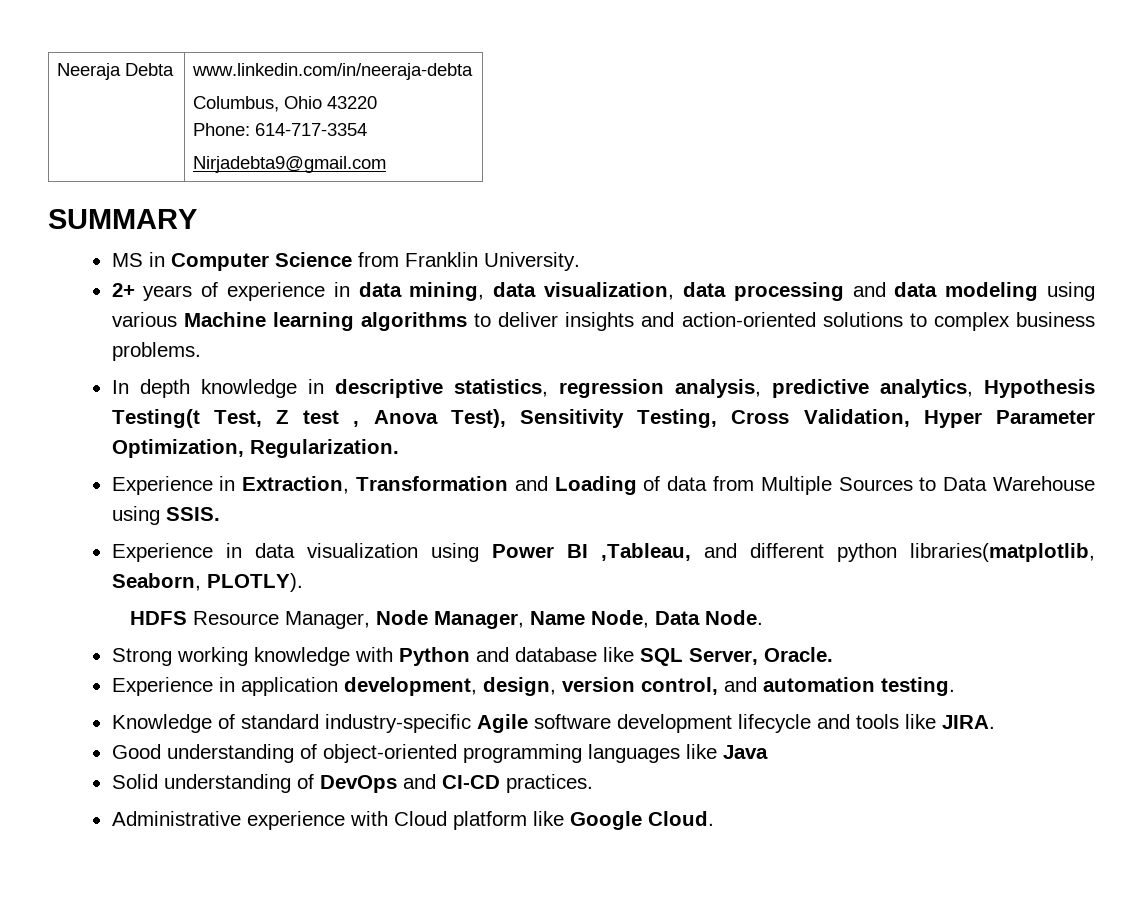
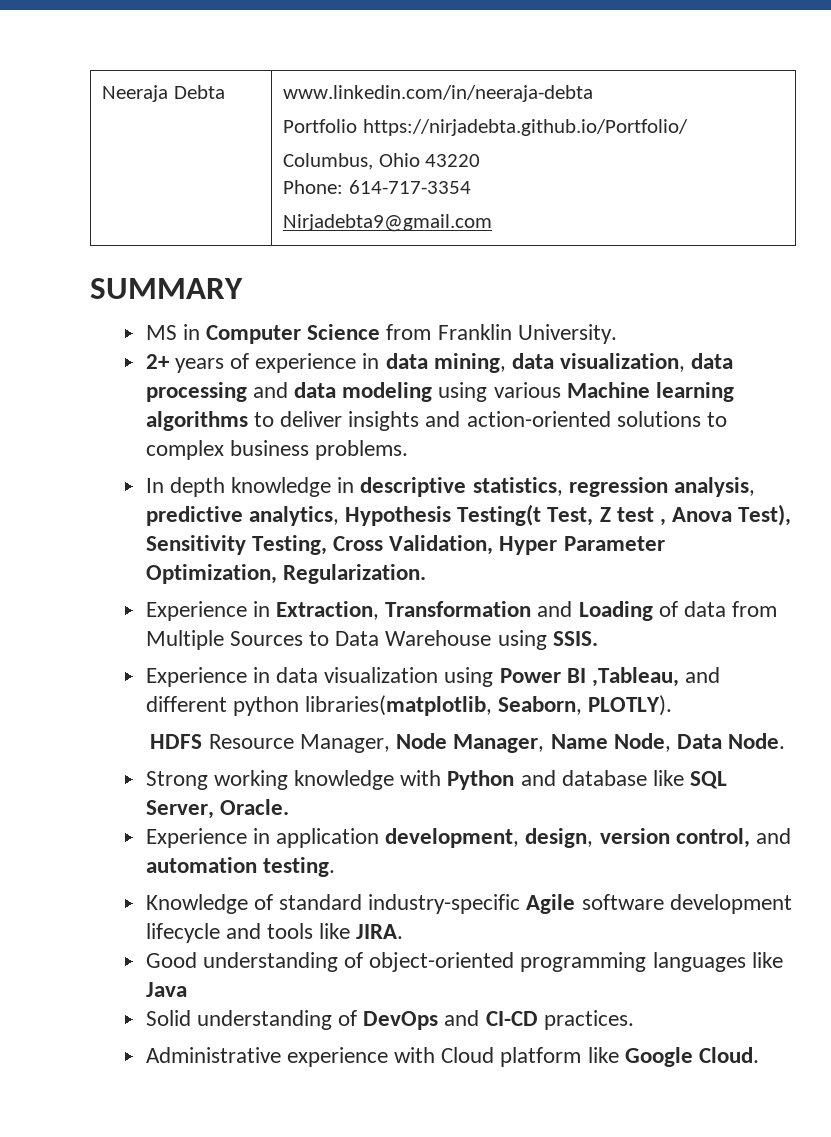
(474, 71) none -> [283,119,688,136] // Portfolio https://nirjadebta.github.io/Portfolio/

